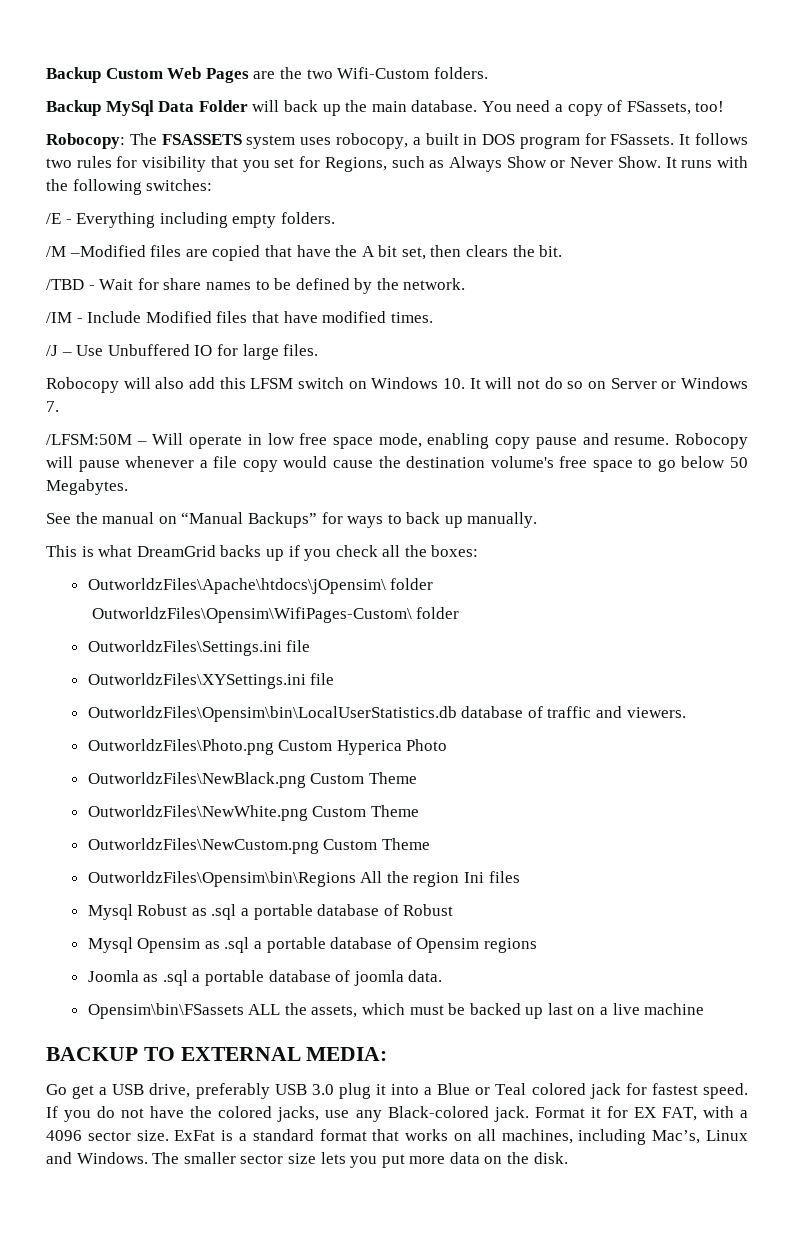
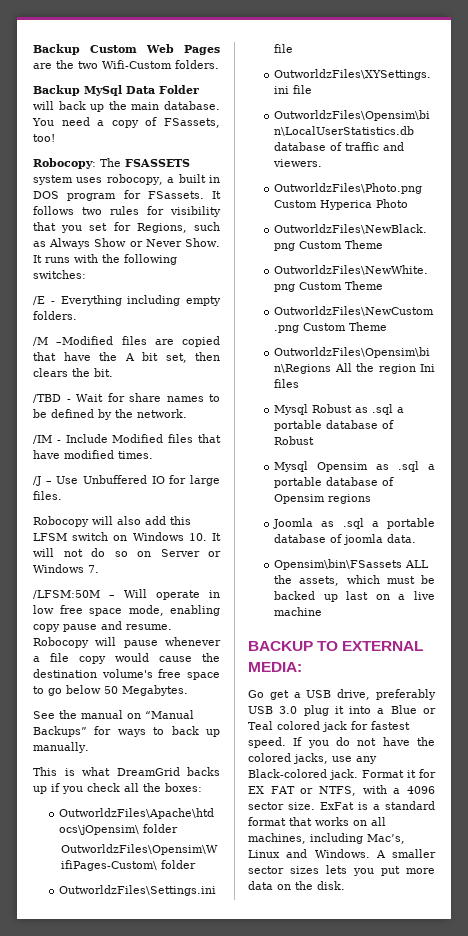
[661,1107,697,1121] FAT, -> [270,786,356,796] FAT or NTFS,
[152,1152,180,1164] The -> [375,850,386,858] A
[287,1153,316,1164] size -> [290,866,319,874] sizes

